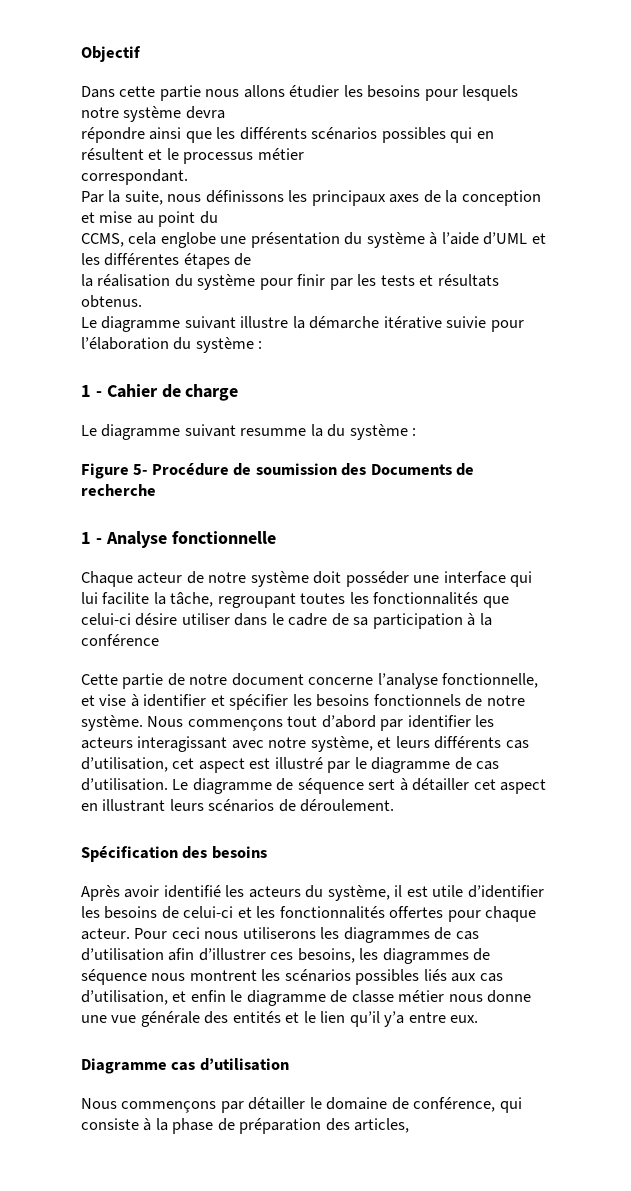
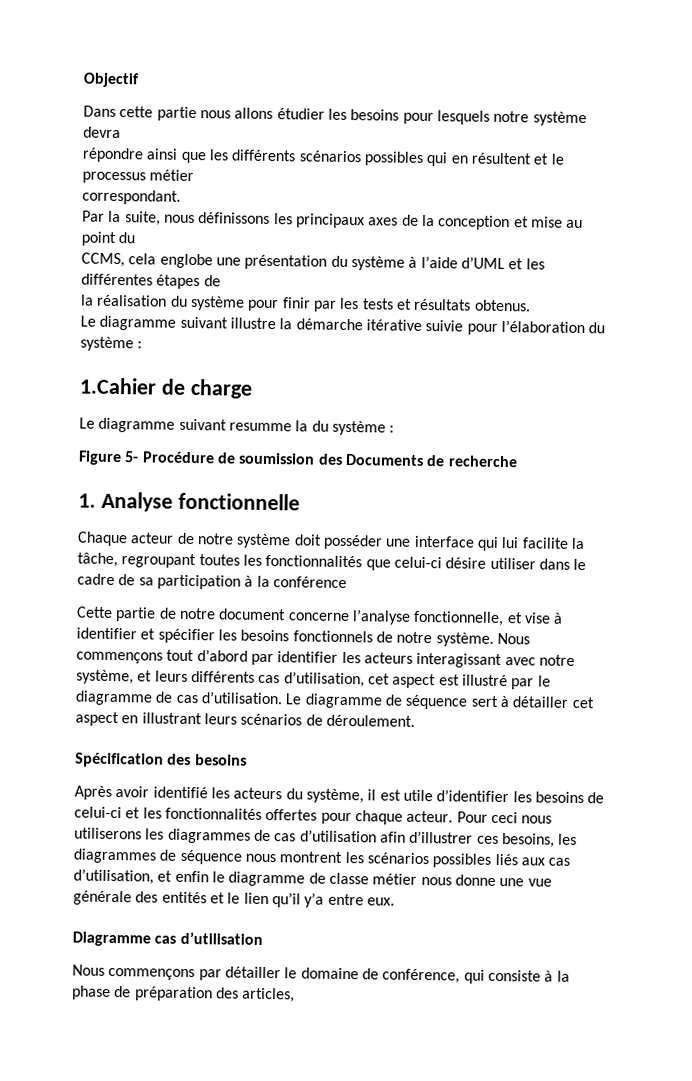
[81,384,158,398] 1 - Cahier -> [79,377,157,395] 1.Cahier
[81,532,102,544] 1 - -> [78,493,96,508] 1.

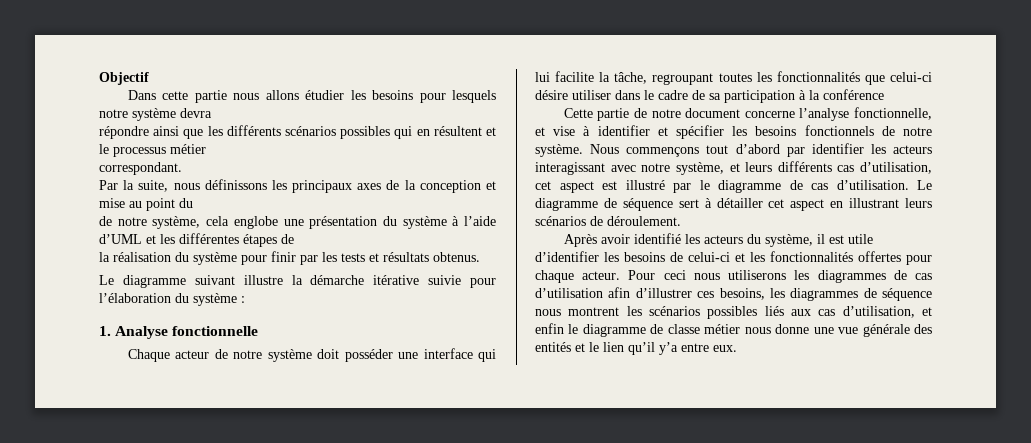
[81,252,125,268] CCMS, -> [99,216,201,229] de notre système,
[79,377,253,399] [79,417,395,436] [78,450,518,468] // 1.Cahier de charge // Le diagramme suivant resumme la du système : // Figure 5- Procédure de soumission des Documents de recherche -> (245, 299) none
[75,752,247,768] // Spécification des besoins -> (681, 221) none
[72,931,263,947] [72,964,570,984] [72,985,296,1003] // Diagramme cas d’utilisation // Nous commençons par détailler le domaine de conférence, qui consiste à la phase de préparation des articles, -> (737, 348) none

